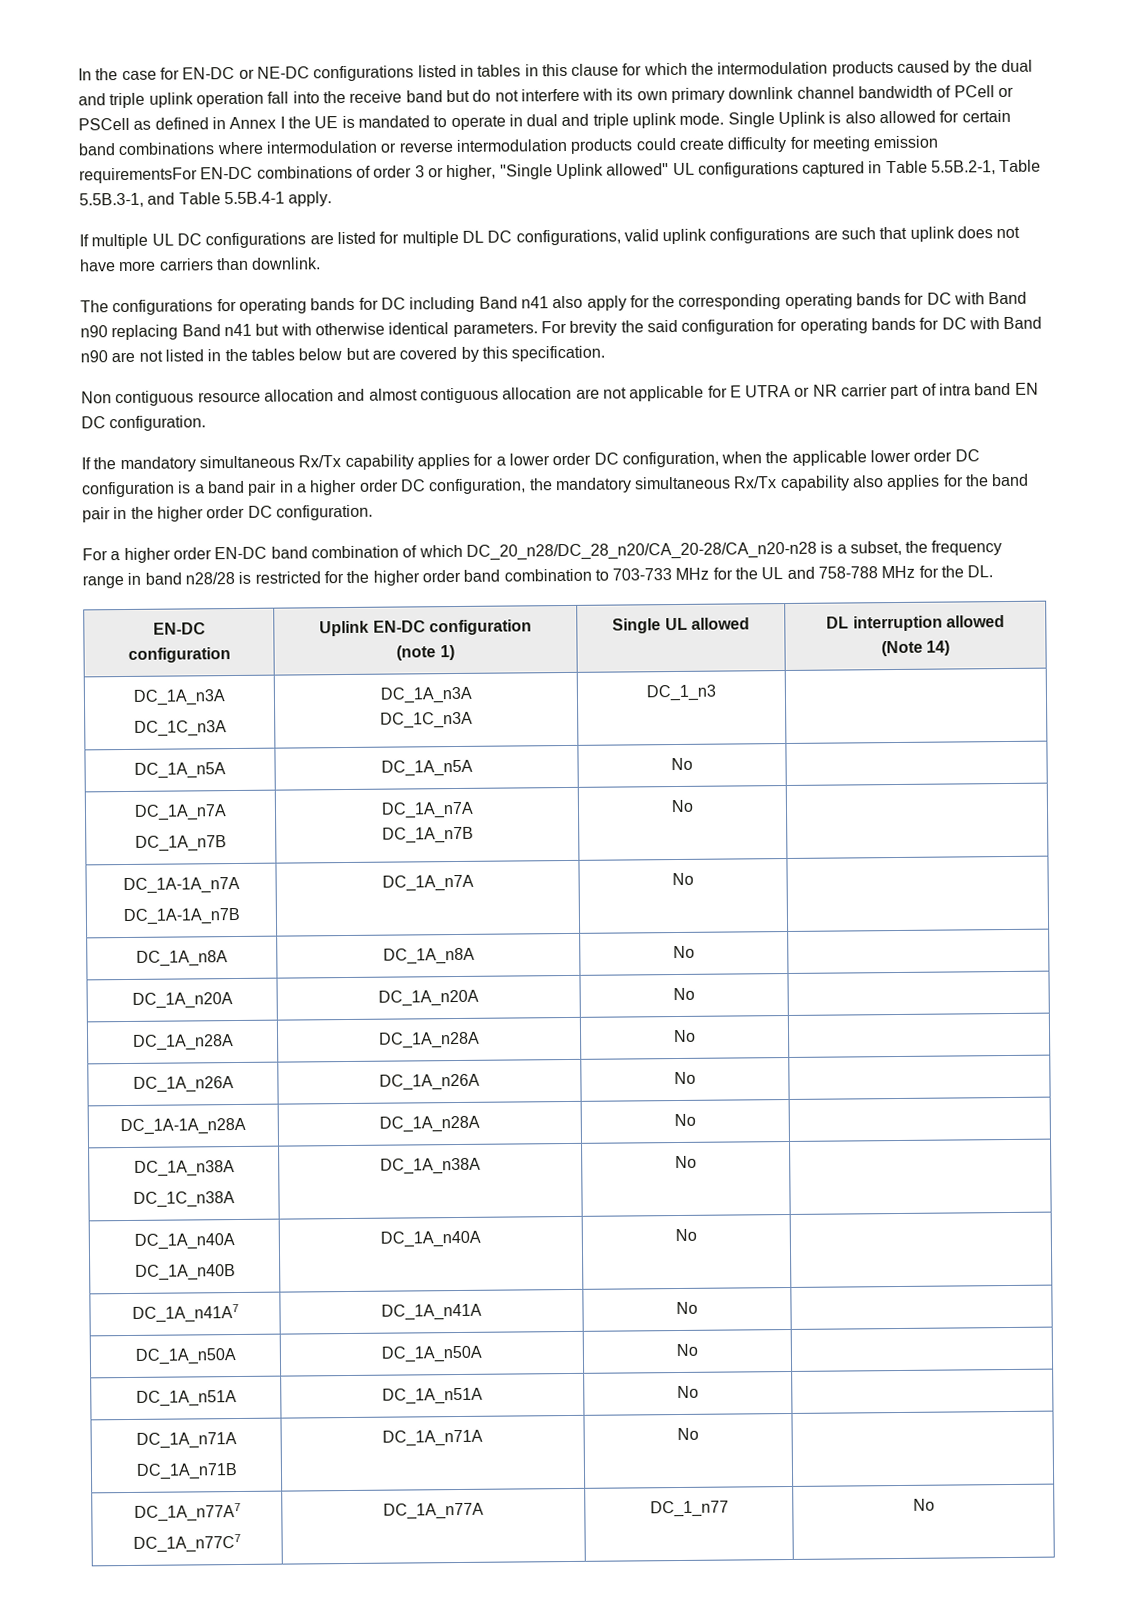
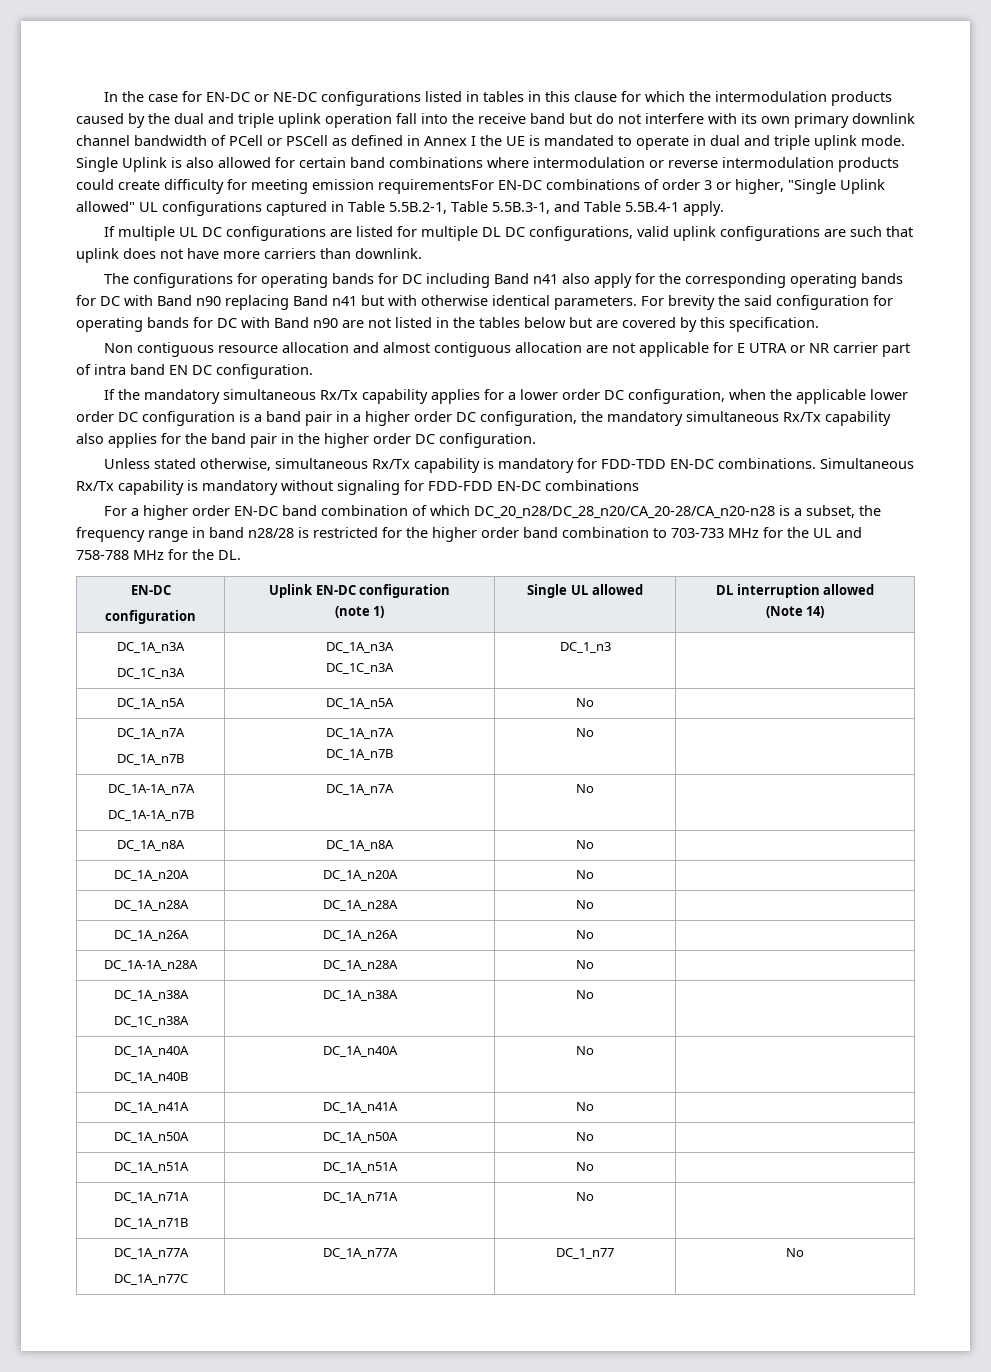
(373, 512) none -> [103,458,914,473] [76,480,639,495] // Unless stated otherwise, simultaneous Rx/Tx capability is mandatory for FDD-TDD EN-DC combinations. Simultaneous Rx/Tx capability is mandatory without signaling for FDD-FDD EN-DC combinations
[131,1303,239,1323] DC_1A_n41A7 -> [113,1102,189,1113] DC_1A_n41A
[133,1502,241,1522] [133,1533,241,1553] DC_1A_n77A7 // DC_1A_n77C7 -> [113,1248,189,1259] [113,1274,188,1285] DC_1A_n77A // DC_1A_n77C

